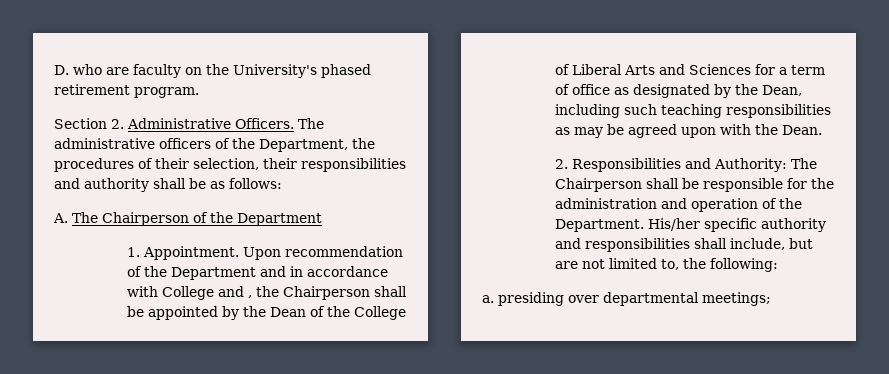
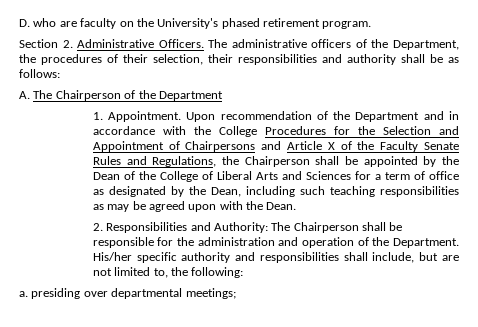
[161,286,252,300] College and , -> [193,126,459,137] [92,141,460,152] [92,156,217,167] the College Procedures for the Selection and Appointment of Chairpersons and Article X of the Faculty Senate Rules and Regulations,

